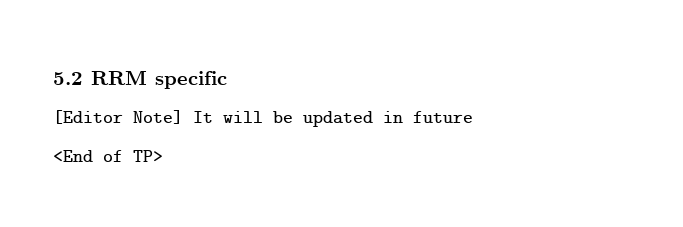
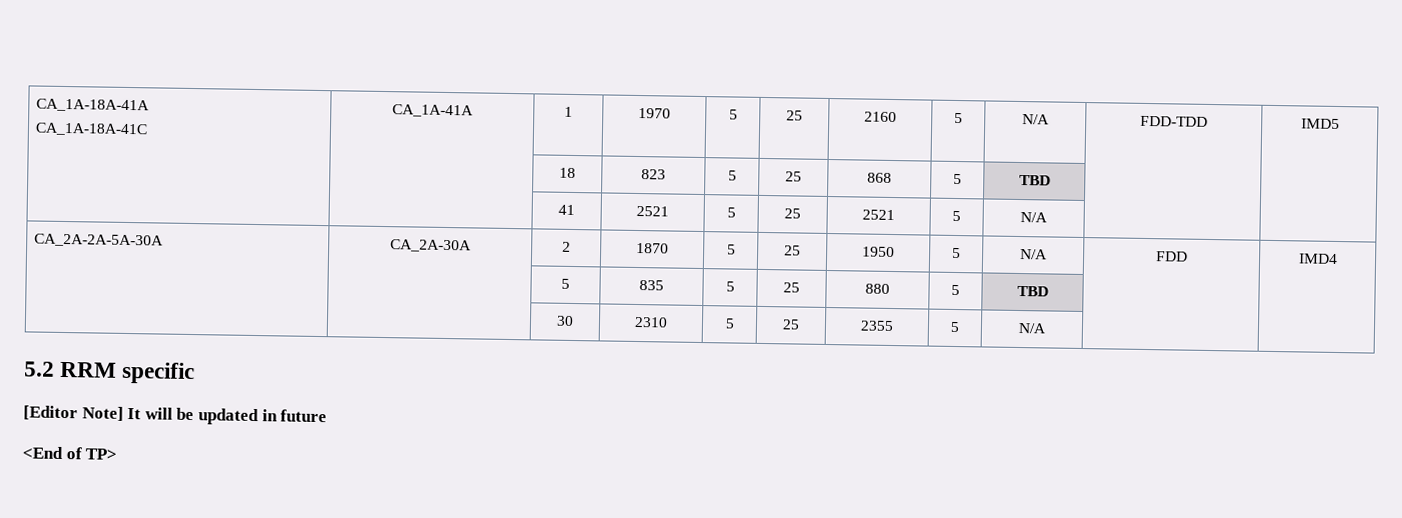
(53, 78) none -> [36,98,151,113] [35,122,149,137] [392,104,474,118] [564,106,573,117] [638,107,671,119] [728,109,738,120] [786,110,803,121] [864,111,897,123] [954,112,963,124] [1022,114,1050,125] [1140,115,1208,127] [1300,118,1340,130] [559,167,576,179] [641,169,666,180] [727,170,737,181] [785,171,802,182] [867,172,892,183] [953,173,962,185] [1018,174,1051,186] [558,204,575,216] [636,205,669,217] [726,207,736,218] [784,208,801,219] [862,209,895,221] [952,210,961,222] [1020,212,1048,223] [34,233,165,248] [390,239,472,253] [562,241,571,252] [636,242,669,254] [726,244,736,255] [784,245,801,256] [862,246,895,258] [952,247,961,259] [1020,249,1048,260] [1156,251,1188,262] [1298,253,1338,264] [561,278,570,289] [639,280,664,291] [725,281,735,292] [783,282,800,293] [865,283,890,294] [951,284,960,296] [1016,285,1049,297] [556,315,574,326] [634,316,668,328] [724,318,735,329] [782,319,800,330] [860,320,894,332] [950,321,960,333] [1018,323,1047,334] CA_1A-18A-41A // CA_1A-18A-41C | CA_1A-41A | 1 | 1970 | 5 | 25 | 2160 | 5 | N/A | FDD-TDD | IMD5 // | | 18 | 823 | 5 | 25 | 868 | 5 | TBD | | // | | 41 | 2521 | 5 | 25 | 2521 | 5 | N/A | | // CA_2A-2A-5A-30A | CA_2A-30A | 2 | 1870 | 5 | 25 | 1950 | 5 | N/A | FDD | IMD4 // | | 5 | 835 | 5 | 25 | 880 | 5 | TBD | | // | | 30 | 2310 | 5 | 25 | 2355 | 5 | N/A | | //

